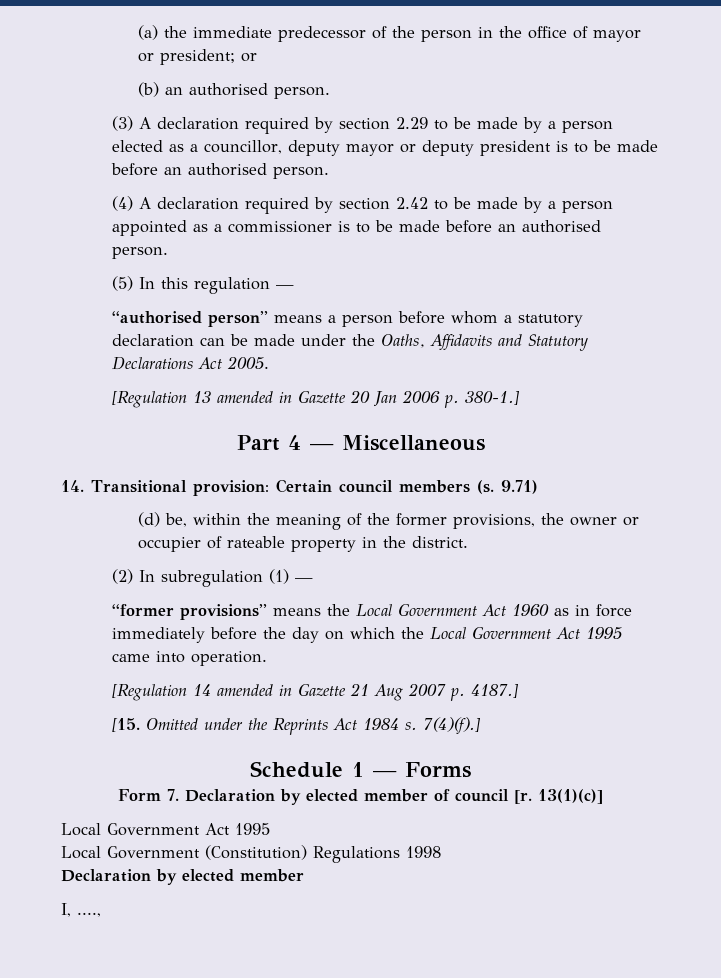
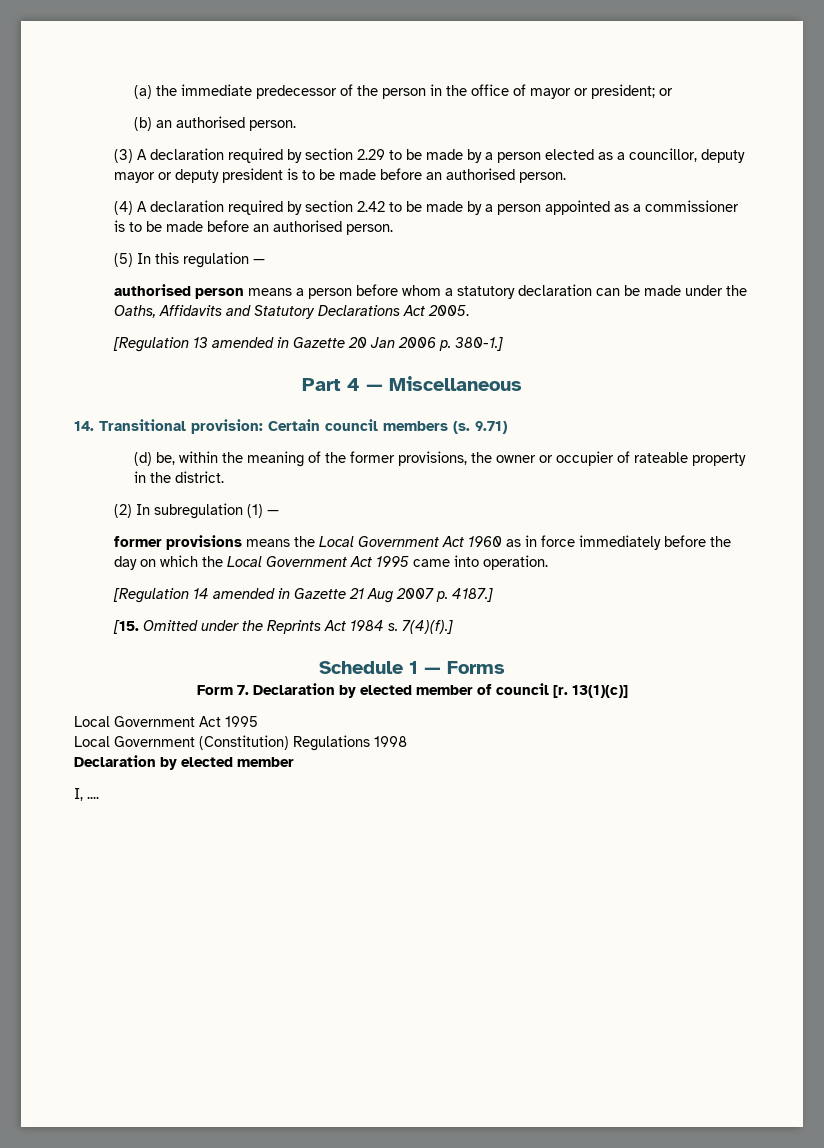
[112,311,269,327] “authorised person” -> [113,284,244,299] authorised person
[112,604,268,620] “former provisions” -> [113,535,242,550] former provisions
[77,912,101,917] ...., -> [87,796,99,799] ....

